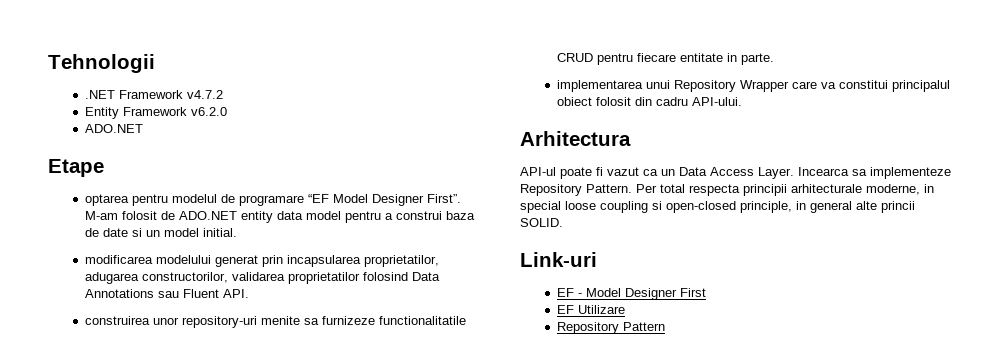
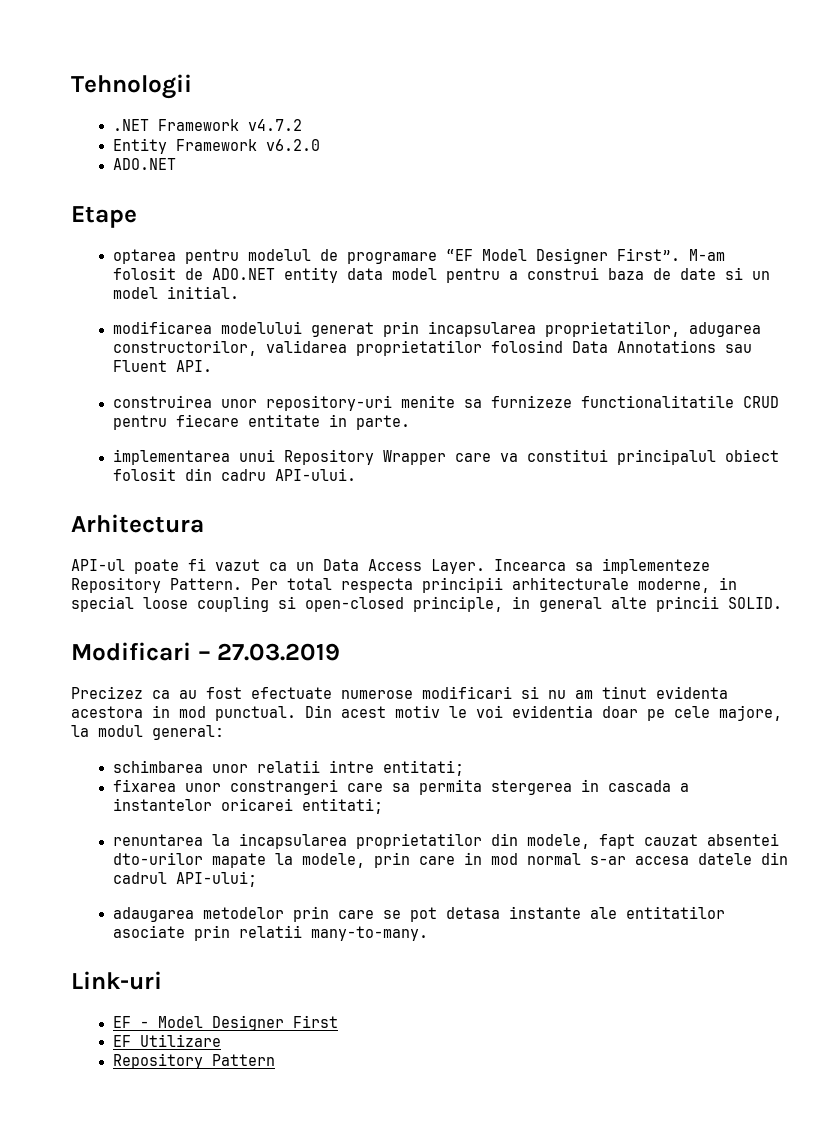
(563, 222) none -> [71,642,341,661] [71,686,728,699] [71,705,782,721] [71,725,224,740] [112,760,464,776] [112,779,689,795] [112,798,383,814] [112,833,779,849] [112,852,788,868] [112,871,257,887] [112,906,725,922] [112,925,428,941] // Modificari – 27.03.2019 // Precizez ca au fost efectuate numerose modificari si nu am tinut evidenta acestora in mod punctual. Din acest motiv le voi evidentia doar pe cele majore, la modul general: // schimbarea unor relatii intre entitati; // fixarea unor constrangeri care sa permita stergerea in cascada a instantelor oricarei entitati; // renuntarea la incapsularea proprietatilor din modele, fapt cauzat absentei dto-urilor mapate la modele, prin care in mod normal s-ar accesa datele din cadrul API-ului; // adaugarea metodelor prin care se pot detasa instante ale entitatilor asociate prin relatii many-to-many.

